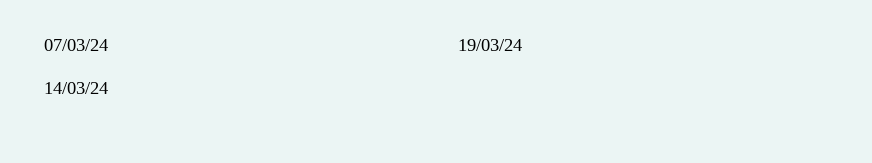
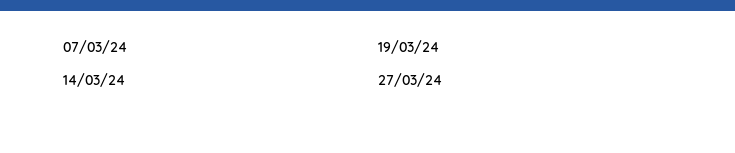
(522, 45) none -> [378,73,442,87] // 27/03/24

